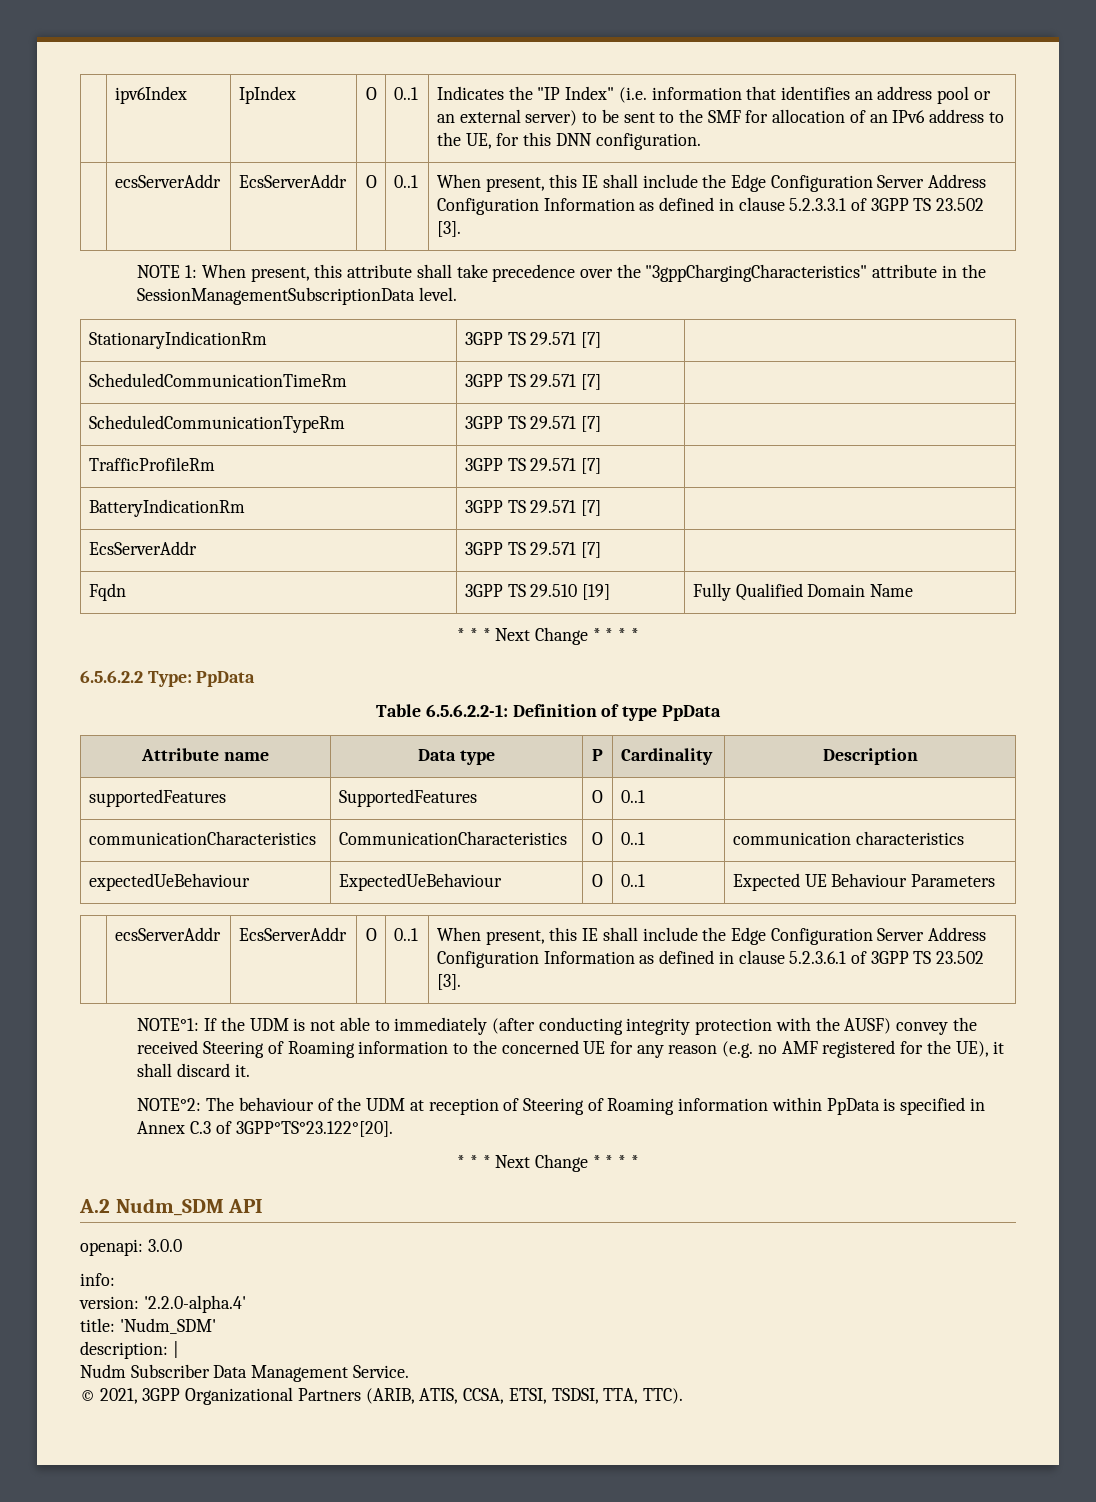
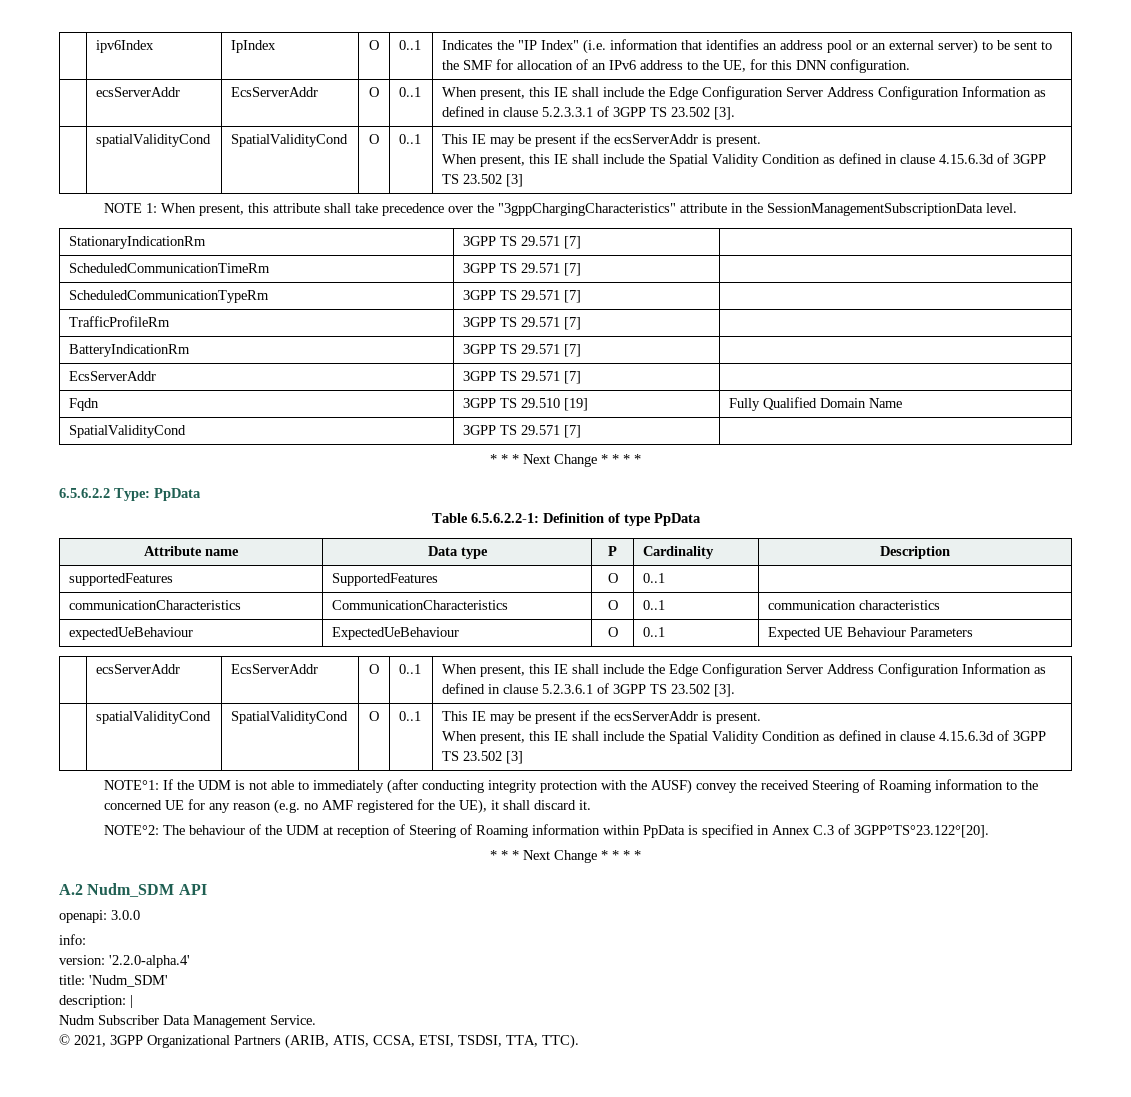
(461, 229) none -> [96,134,212,147] [231,134,349,147] [369,134,379,144] [399,134,422,144] [442,133,762,147] [442,153,1047,167] [442,174,524,187] // | spatialValidityCond | SpatialValidityCond | O | 0..1 | This IE may be present if the ecsServerAddr is present. // When present, this IE shall include the Spatial Validity Condition as defined in clause 4.15.6.3d of 3GPP TS 23.502 [3]
(914, 590) none -> [69,425,187,438] [463,425,582,438] // SpatialValidityCond | 3GPP TS 29.571 [7] |
(461, 982) none -> [96,711,212,724] [231,711,349,724] [369,711,379,721] [399,711,422,721] [442,710,762,724] [442,730,1047,744] [442,751,524,764] // | spatialValidityCond | SpatialValidityCond | O | 0..1 | This IE may be present if the ecsServerAddr is present. // When present, this IE shall include the Spatial Validity Condition as defined in clause 4.15.6.3d of 3GPP TS 23.502 [3]

